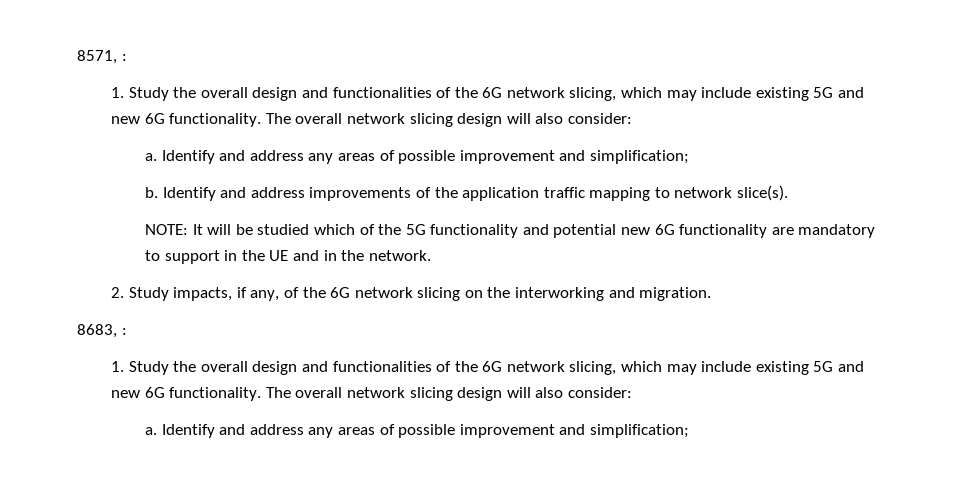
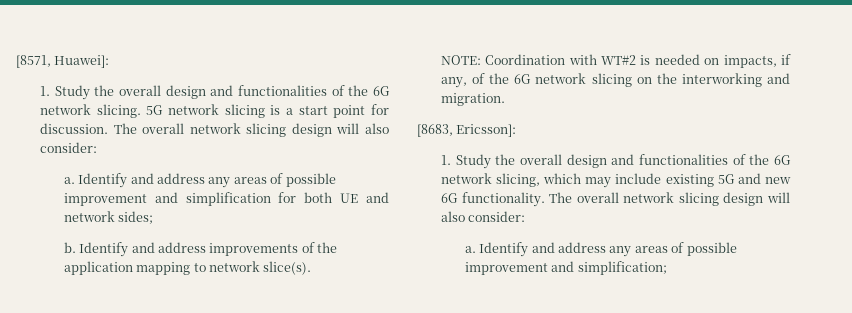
[77,50,127,64] 8571, : -> [16,55,110,68] [39,85,390,100] [39,104,389,118] [39,123,389,137] [39,142,97,153] [63,173,336,188] [63,192,389,206] [63,211,154,224] [63,242,338,257] [63,261,312,275] [440,54,791,68] [440,73,790,88] [440,93,505,106] [417,124,517,137] [8571, Huawei]: // 1. Study the overall design and functionalities of the 6G network slicing. 5G network slicing is a start point for discussion. The overall network slicing design will also consider: // a. Identify and address any areas of possible improvement and simplification for both UE and network sides; // b. Identify and address improvements of the application mapping to network slice(s). // NOTE: Coordination with WT#2 is needed on impacts, if any, of the 6G network slicing on the interworking and migration. // [8683, Ericsson]:
[144,185,789,201] [144,224,876,238] [144,250,431,264] [110,287,712,301] [77,324,127,338] [110,361,865,375] [110,387,632,401] [144,424,689,438] // b. Identify and address improvements of the application traffic mapping to network slice(s). // NOTE: It will be studied which of the 5G functionality and potential new 6G functionality are mandatory to support in the UE and in the network. // 2. Study impacts, if any, of the 6G network slicing on the interworking and migration. // 8683, : // 1. Study the overall design and functionalities of the 6G network slicing, which may include existing 5G and new 6G functionality. The overall network slicing design will also consider: // a. Identify and address any areas of possible improvement and simplification; -> (667, 268) none

